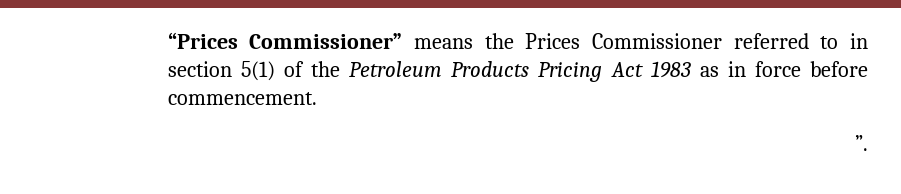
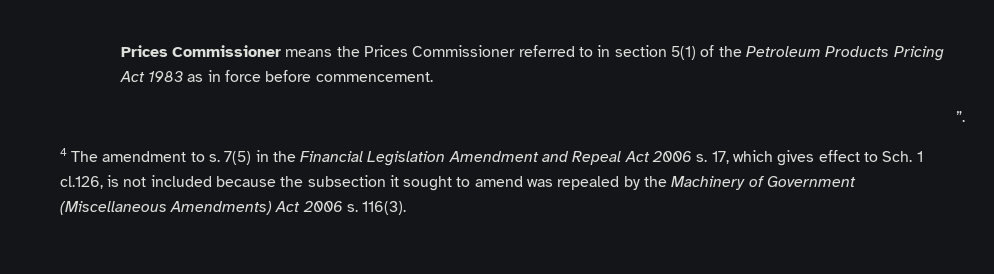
[167,32,403,49] “Prices Commissioner” -> [120,45,282,57] Prices Commissioner
(868, 143) none -> [59,148,923,166] [59,175,857,191] [59,201,407,215] // 4 The amendment to s. 7(5) in the Financial Legislation Amendment and Repeal Act 2006 s. 17, which gives effect to Sch. 1 cl.126, is not included because the subsection it sought to amend was repealed by the Machinery of Government (Miscellaneous Amendments) Act 2006 s. 116(3).

